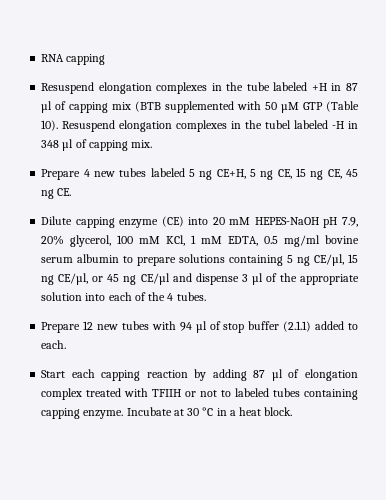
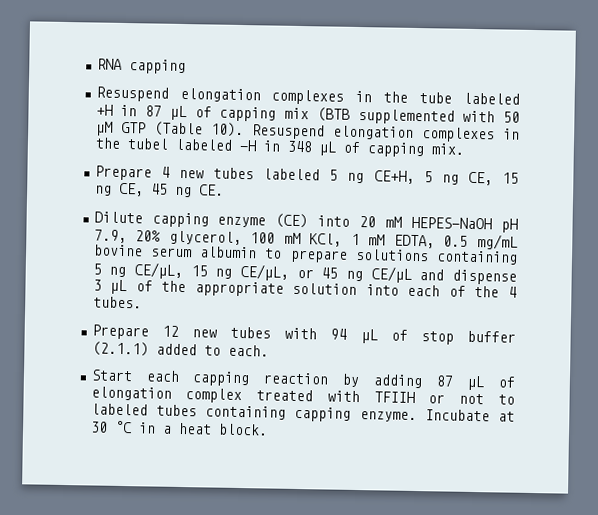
[41,101,53,113] µl -> [169,105,187,121] µL
[62,139,74,151] µl -> [318,141,336,156] µL
[284,235,321,247] mg/ml -> [477,234,519,250] mg/mL
[314,254,358,266] [41,273,89,285] CE/µl, 15 ng CE/µl, -> [133,262,289,281] CE/µL, 15 ng CE/µL,
[140,273,170,285] CE/µl -> [370,266,412,283] CE/µL
[251,273,263,285] µl -> [110,279,128,295] µL
[195,321,207,333] µl -> [360,329,378,344] µL
[271,369,283,381] µl -> [467,375,485,391] µL

